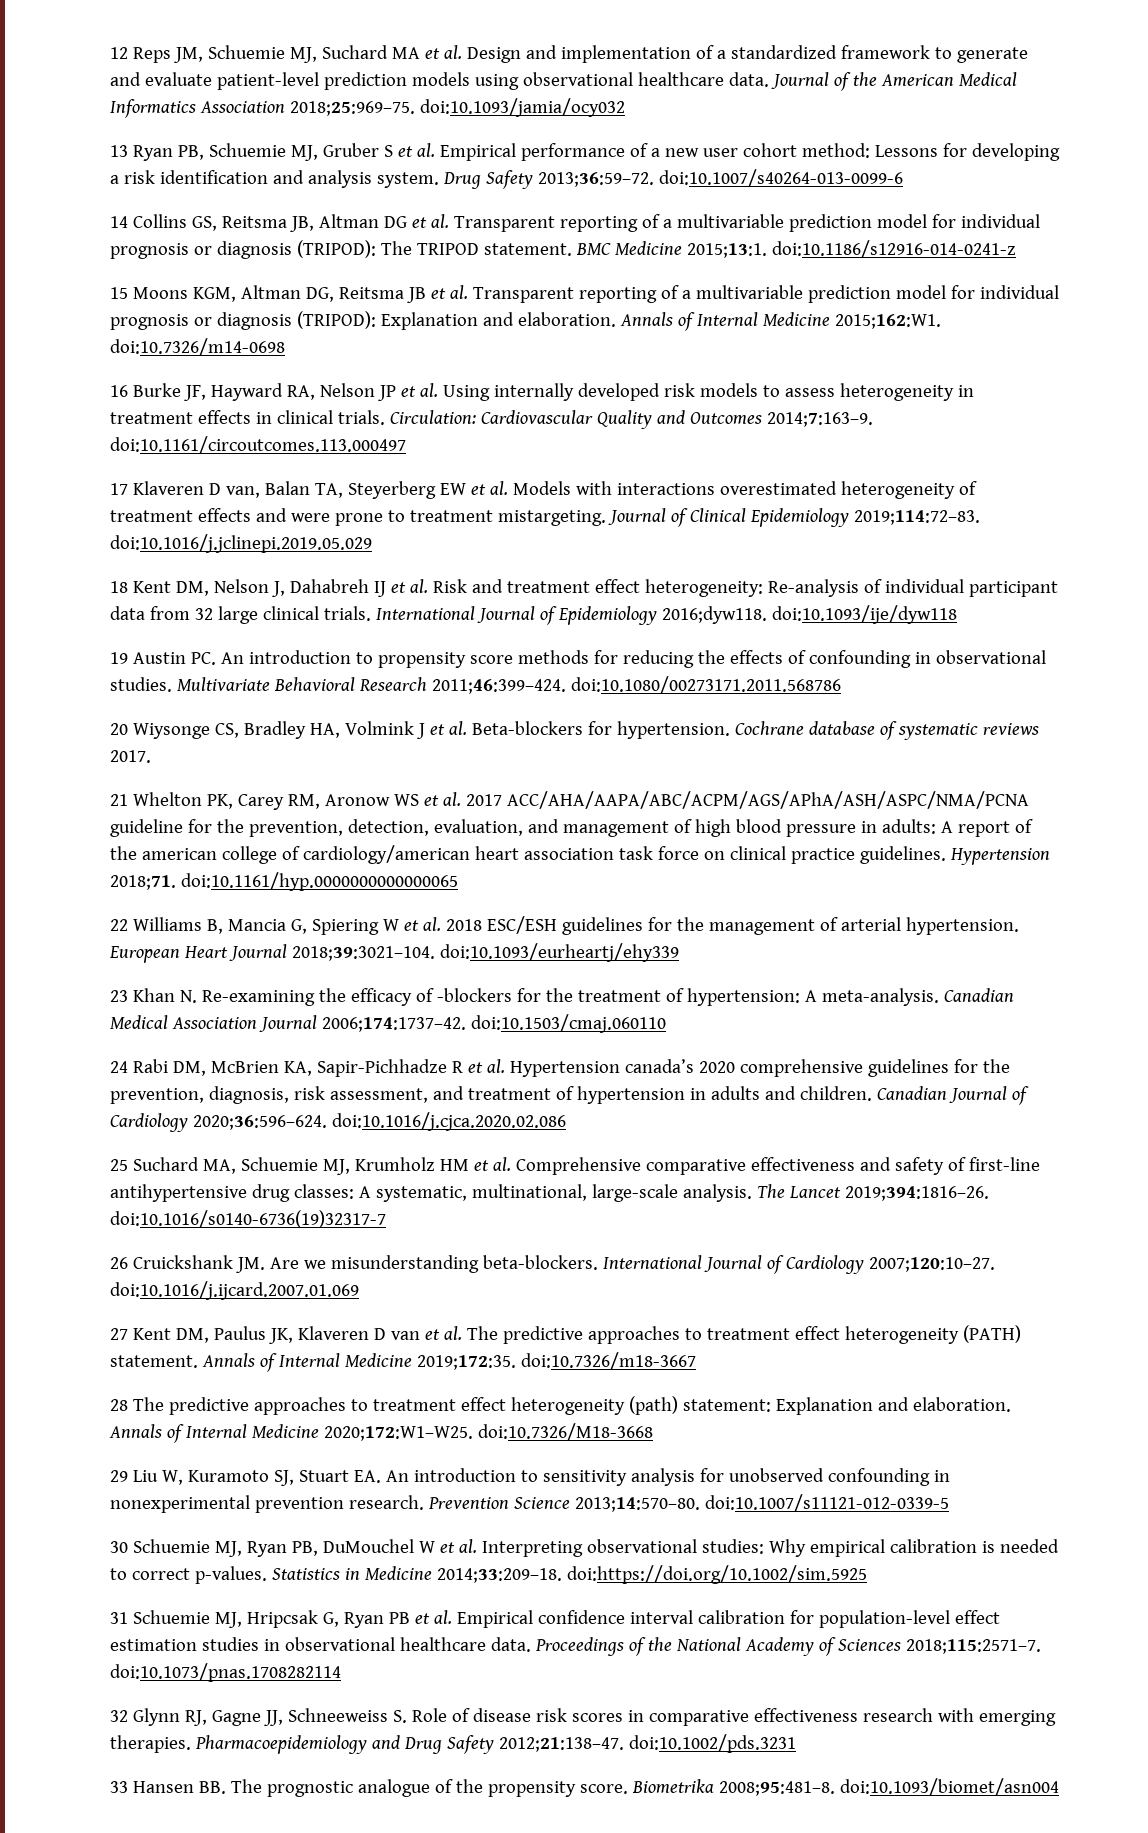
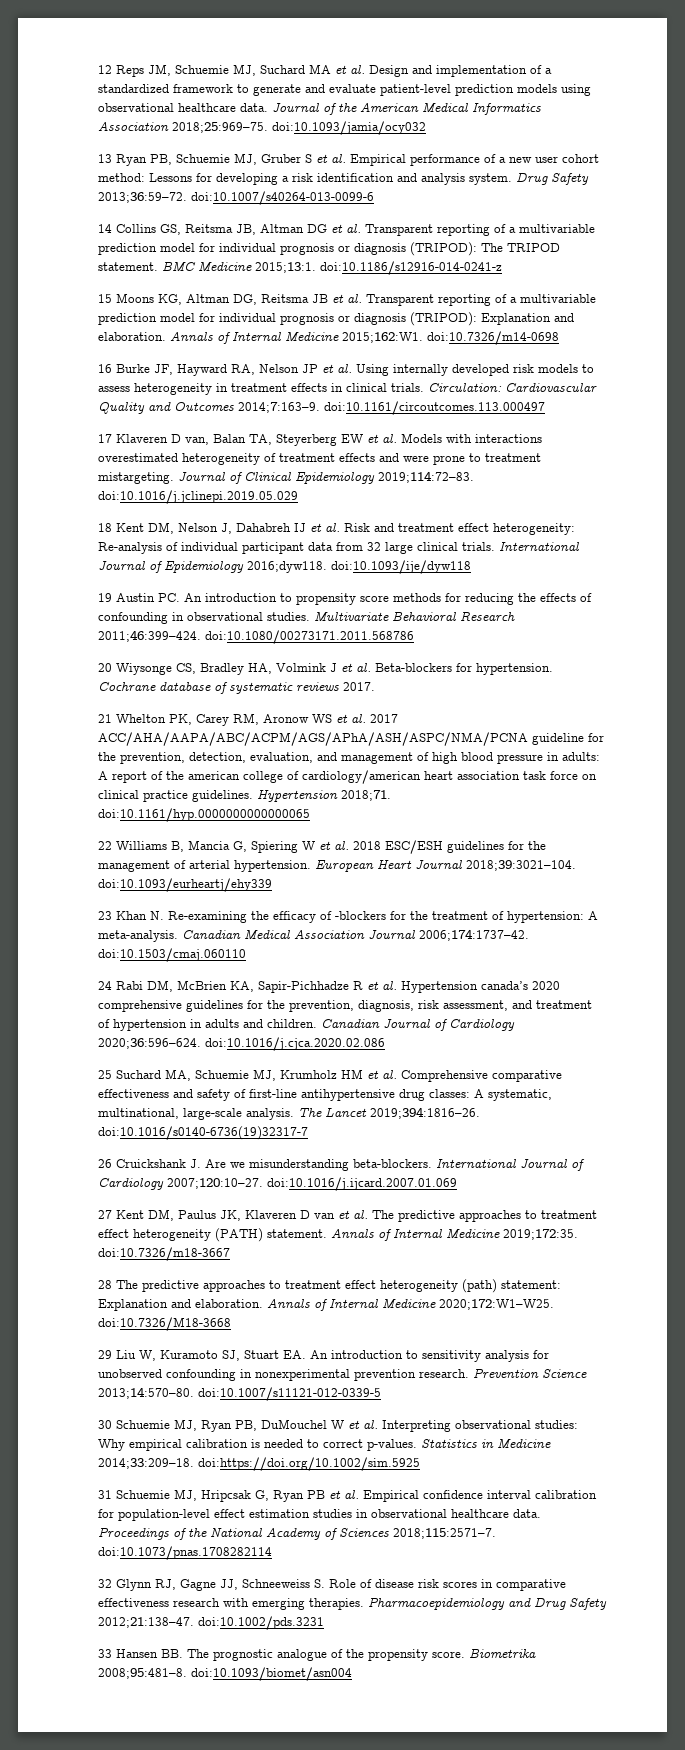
[193,287,237,302] KGM, -> [158,294,183,305] KG,
[236,1257,266,1273] JM. -> [190,1159,202,1168] J.

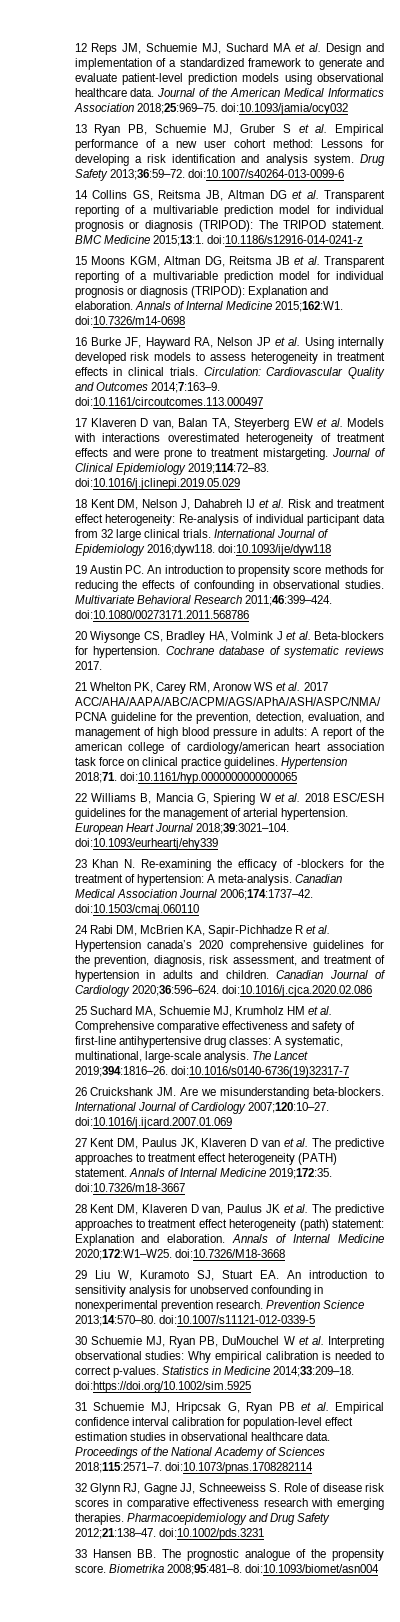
[158,294,183,305] KG, -> [129,256,160,267] KGM,
[190,1159,202,1168] J. -> [157,1087,177,1096] JM.
(113, 1284) none -> [90,1204,309,1215] Kent DM, Klaveren D van, Paulus JK et al.

